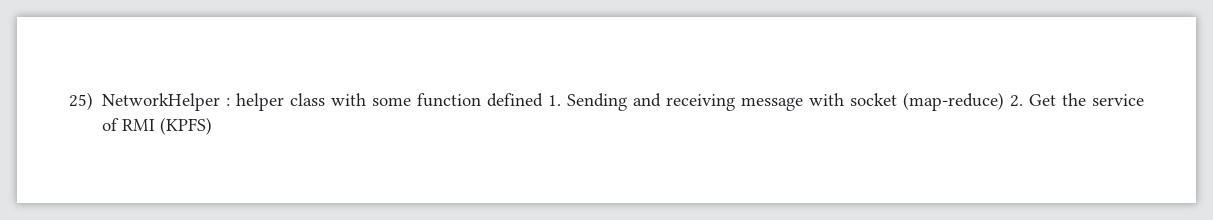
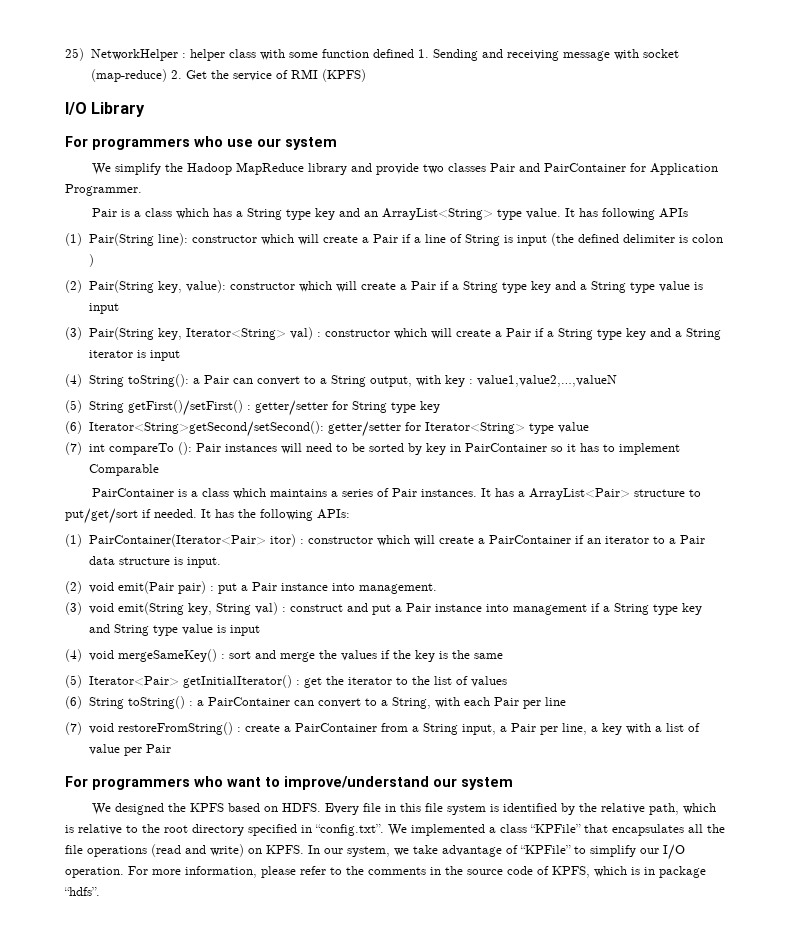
(213, 126) none -> [65,102,146,117] [65,136,337,150] [92,162,719,175] [65,184,142,196] [92,208,689,220] [65,233,723,246] [88,254,94,267] [65,280,703,293] [88,303,119,314] [65,327,721,340] [88,350,180,361] [65,374,617,387] [65,400,440,416] [65,421,589,437] [65,442,680,455] [88,464,159,476] [92,488,702,500] [65,508,350,524] [65,534,705,547] [88,556,221,568] [65,581,437,594] [65,602,702,615] [88,624,260,636] [65,649,503,662] [65,675,507,688] [65,696,566,709] [65,722,700,735] [88,744,171,756] [65,776,513,790] [92,803,717,815] [65,824,725,836] [65,844,685,860] [65,866,706,878] [64,887,100,896] // I/O Library // For programmers who use our system // We simplify the Hadoop MapReduce library and provide two classes Pair and PairContainer for Application Programmer. // Pair is a class which has a String type key and an ArrayList<String> type value. It has following APIs // (1) Pair(String line): constructor which will create a Pair if a line of String is input (the defined delimiter is colon ) // (2) Pair(String key, value): constructor which will create a Pair if a String type key and a String type value is input // (3) Pair(String key, Iterator<String> val) : constructor which will create a Pair if a String type key and a String iterator is input // (4) String toString(): a Pair can convert to a String output, with key : value1,value2,…,valueN // (5) String getFirst()/setFirst() : getter/setter for String type key // (6) Iterator<String>getSecond/setSecond(): getter/setter for Iterator<String> type value // (7) int compareTo (): Pair instances will need to be sorted by key in PairContainer so it has to implement Comparable // PairContainer is a class which maintains a series of Pair instances. It has a ArrayList<Pair> structure to put/get/sort if needed. It has the following APIs: // (1) PairContainer(Iterator<Pair> itor) : constructor which will create a PairContainer if an iterator to a Pair data structure is input. // (2) void emit(Pair pair) : put a Pair instance into management. // (3) void emit(String key, String val) : construct and put a Pair instance into management if a String type key and String type value is input // (4) void mergeSameKey() : sort and merge the values if the key is the same // (5) Iterator<Pair> getInitialIterator() : get the iterator to the list of values // (6) String toString() : a PairContainer can convert to a String, with each Pair per line // (7) void restoreFromString() : create a PairContainer from a String input, a Pair per line, a key with a list of value per Pair // For programmers who want to improve/understand our system // We designed the KPFS based on HDFS. Every file in this file system is identified by the relative path, which is relative to the root directory specified in “config.txt”. We implemented a class “KPFile” that encapsulates all the file operations (read and write) on KPFS. In our system, we take advantage of “KPFile” to simplify our I/O operation. For more information, please refer to the comments in the source code of KPFS, which is in package “hdfs”.

